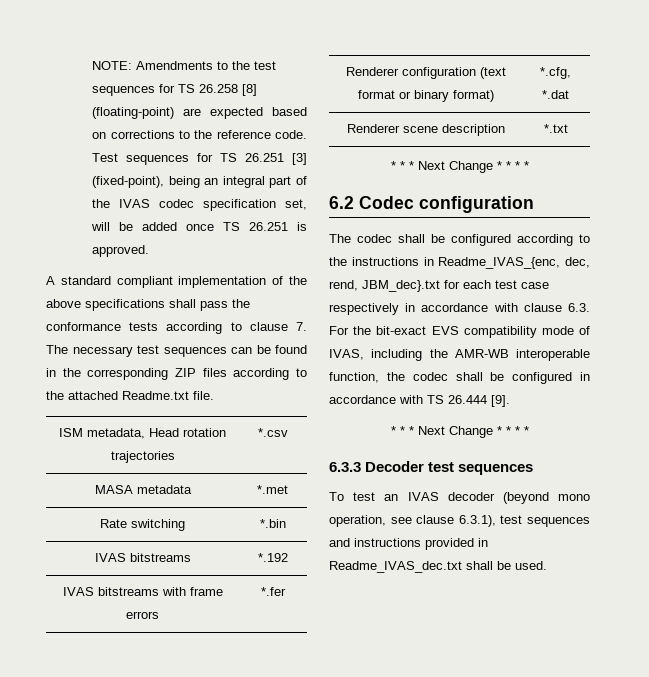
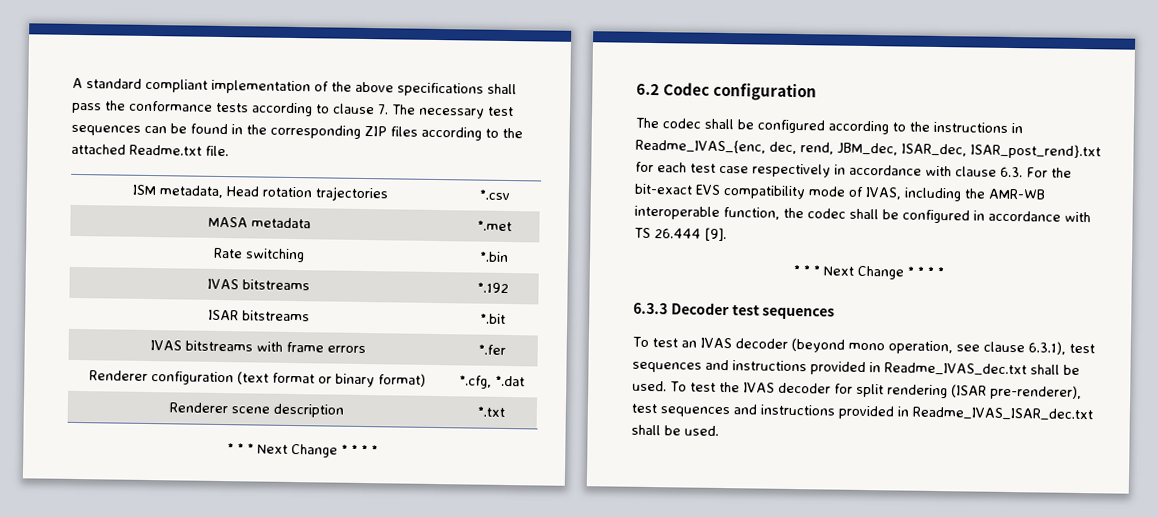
[92,61,277,70] [92,84,258,96] [92,107,307,119] [92,130,308,139] [92,153,307,165] [92,176,307,188] [92,199,307,211] [91,222,308,231] [92,245,150,257] NOTE: Amendments to the test sequences for TS 26.258 [8] (floating-point) are expected based on corrections to the reference code. Test sequences for TS 26.251 [3] (fixed-point), being an integral part of the IVAS codec specification set, will be added once TS 26.251 is approved. // -> (72, 83) none
(288, 557) none -> [207,309,310,322] [480,313,506,324] // ISAR bitstreams | *.bit
[362,280,440,292] JBM_dec}.txt -> [837,142,1101,160] JBM_dec, ISAR_dec, ISAR_post_rend}.txt
(547, 565) none -> [670,381,1082,401] [631,403,1093,422] [631,424,719,436] To test the IVAS decoder for split rendering (ISAR pre-renderer), test sequences and instructions provided in Readme_IVAS_ISAR_dec.txt shall be used.

